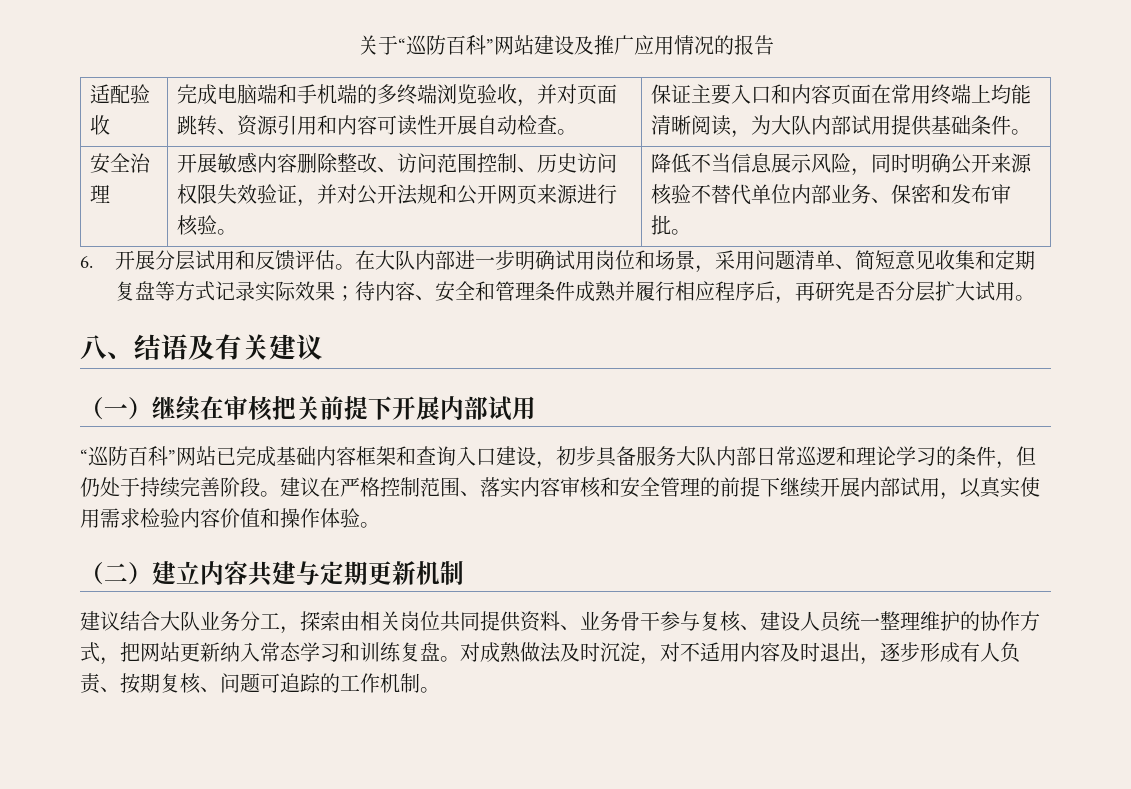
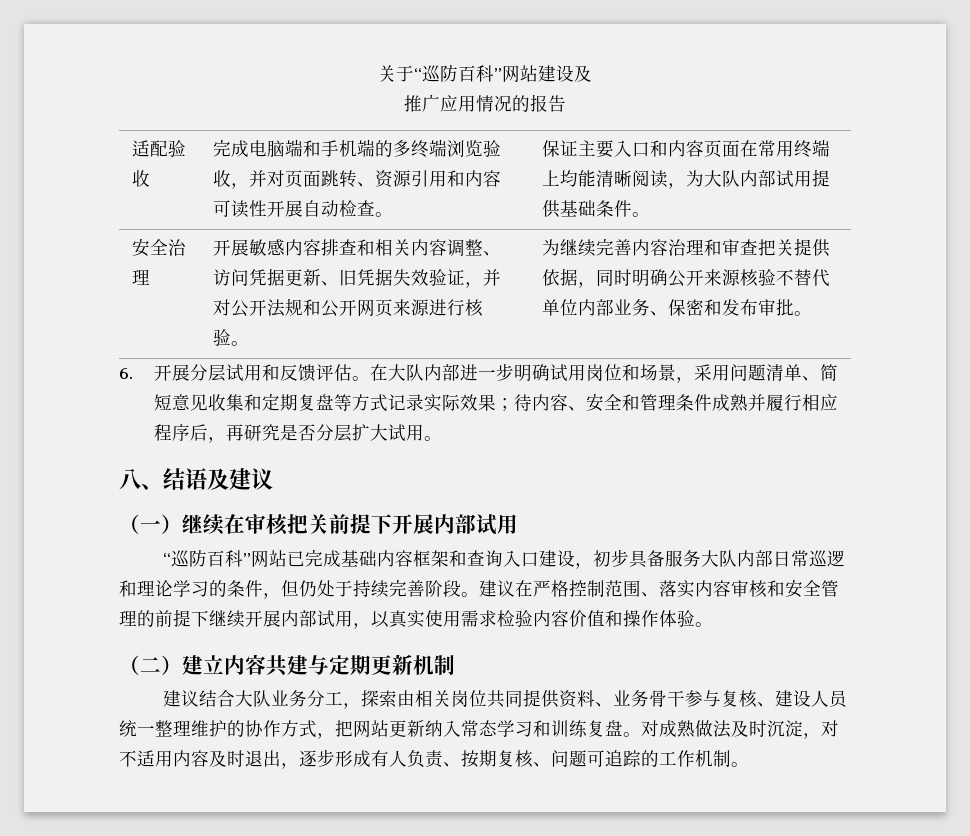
(594, 45) none -> (592, 73) //
[296,153,617,173] [176,184,217,204] 删除整改、访问范围控制、历史访问权限 -> [321,239,502,257] [213,268,394,286] 排查和相关内容调整、访问凭据更新、旧凭据
[650,153,851,173] 降低不当信息展示风险 -> [542,238,831,257] [542,268,579,286] 为继续完善内容治理和审查把关提供依据
[215,334,269,360] 有关 -> (229, 479) none

